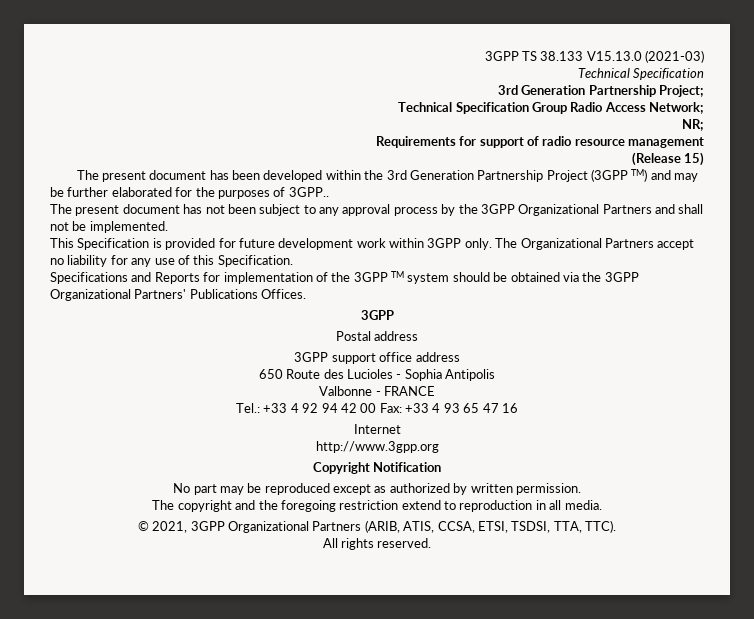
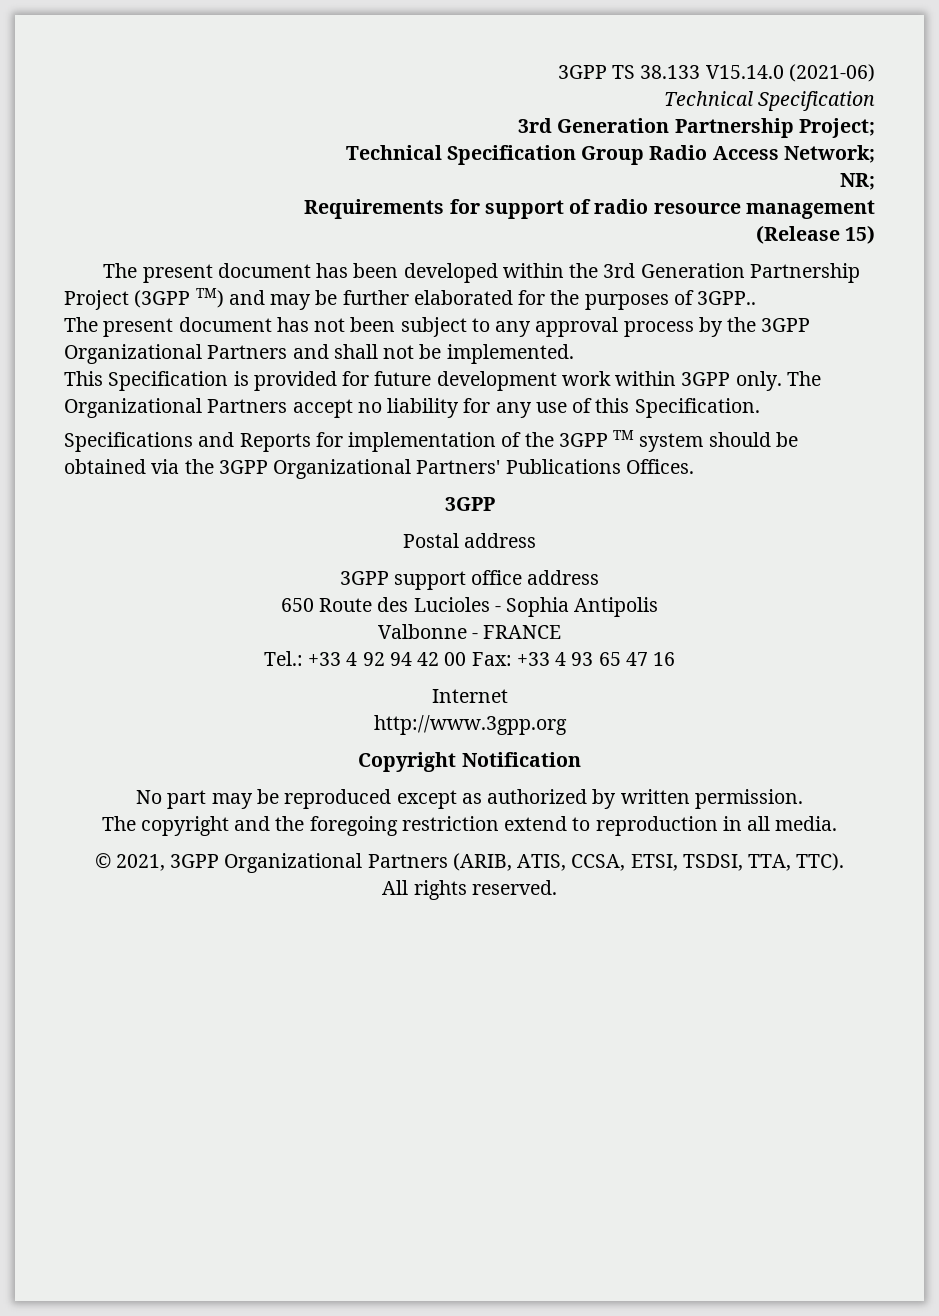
[586,50,704,63] V15.13.0 (2021-03) -> [705,64,875,82] V15.14.0 (2021-06)

